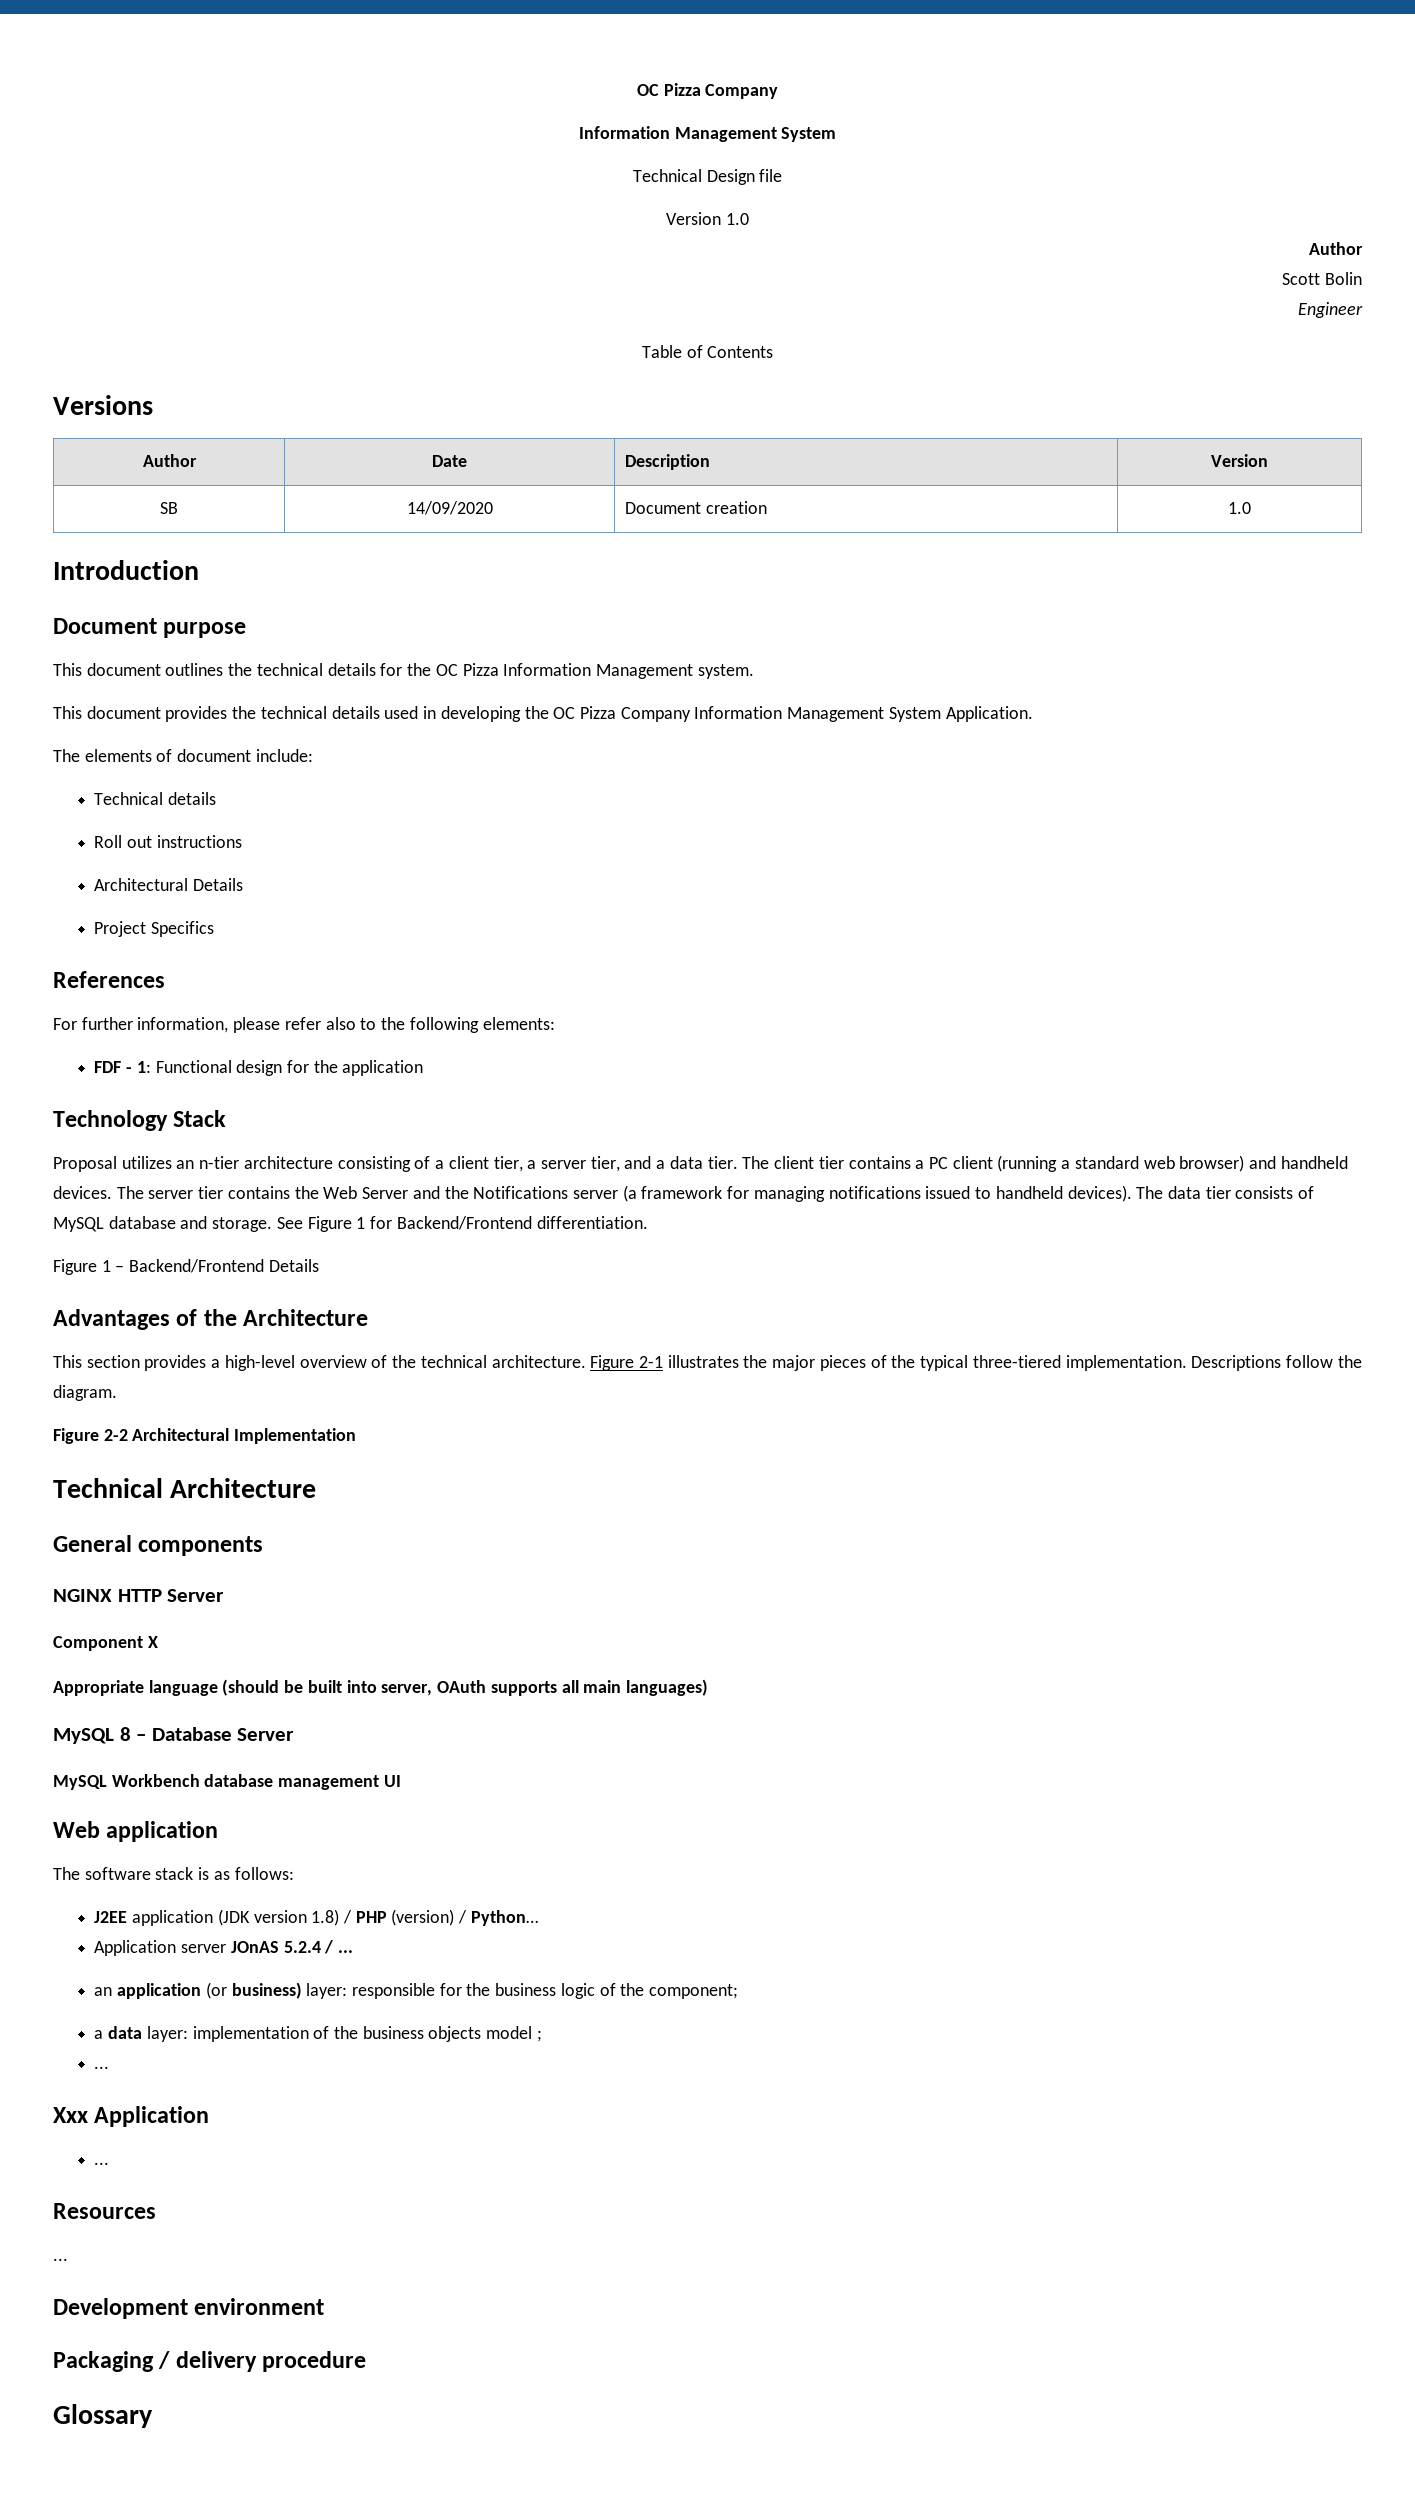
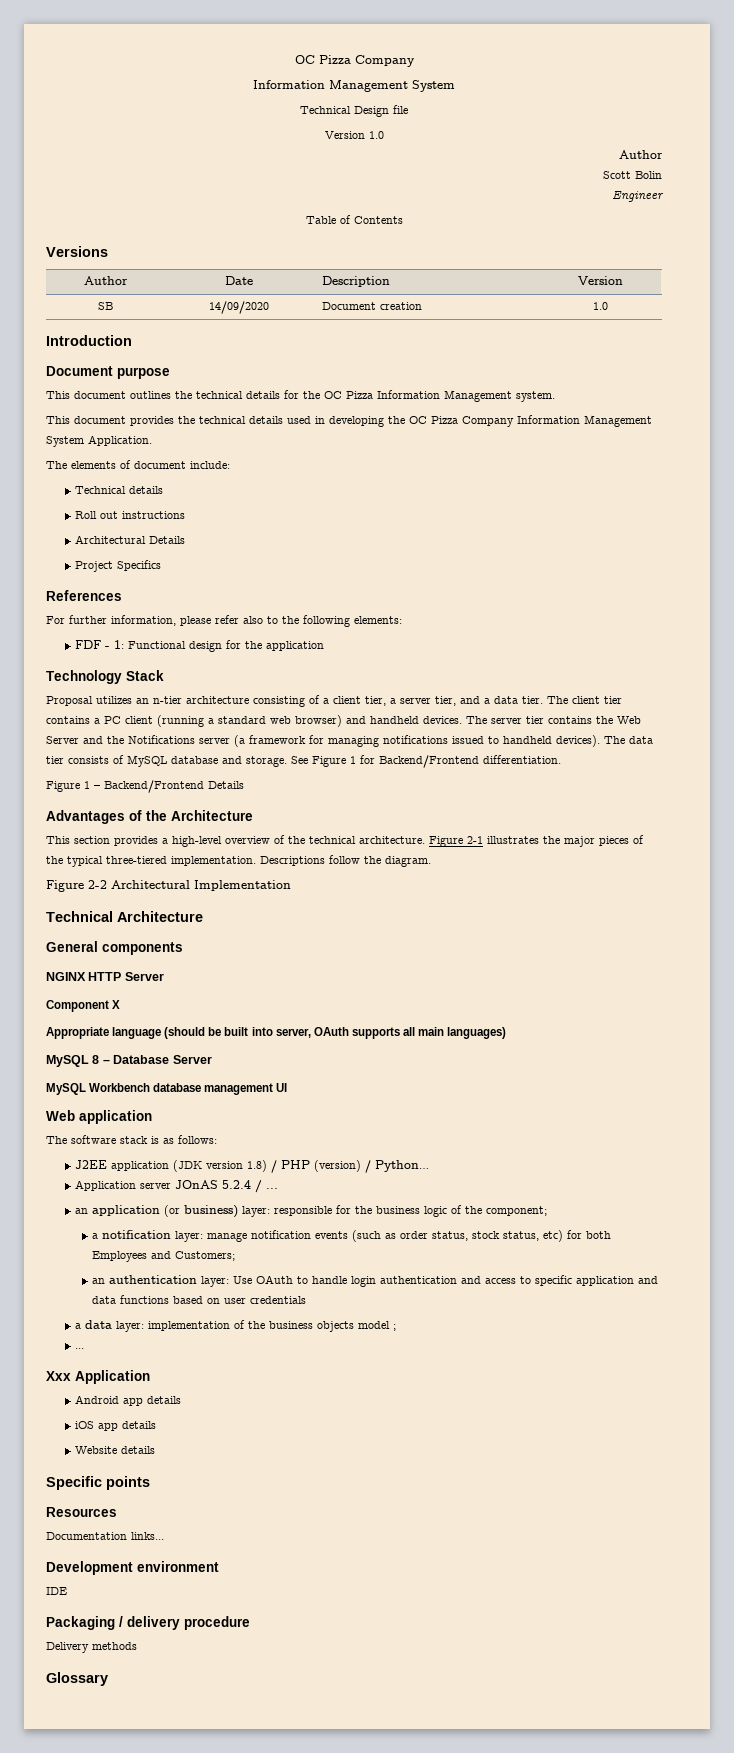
(739, 1991) none -> [92,1230,612,1242] [92,1251,236,1262] [92,1275,659,1287] [92,1295,307,1304] // a notification layer: manage notification events (such as order status, stock status, etc) for both Employees and Customers; // an authentication layer: Use OAuth to handle login authentication and access to specific application and data functions based on user credentials
[94,2162,110,2165] ... -> [75,1395,182,1406] [75,1421,157,1431] [75,1446,156,1454] [46,1476,150,1490] Android app details // iOS app details // Website details // Specific points
[53,2258,68,2261] ... -> [46,1532,164,1540] Documentation links...
(325, 2306) none -> [46,1587,67,1595] // IDE
(367, 2361) none -> [46,1642,137,1653] // Delivery methods

